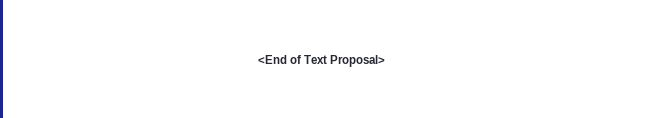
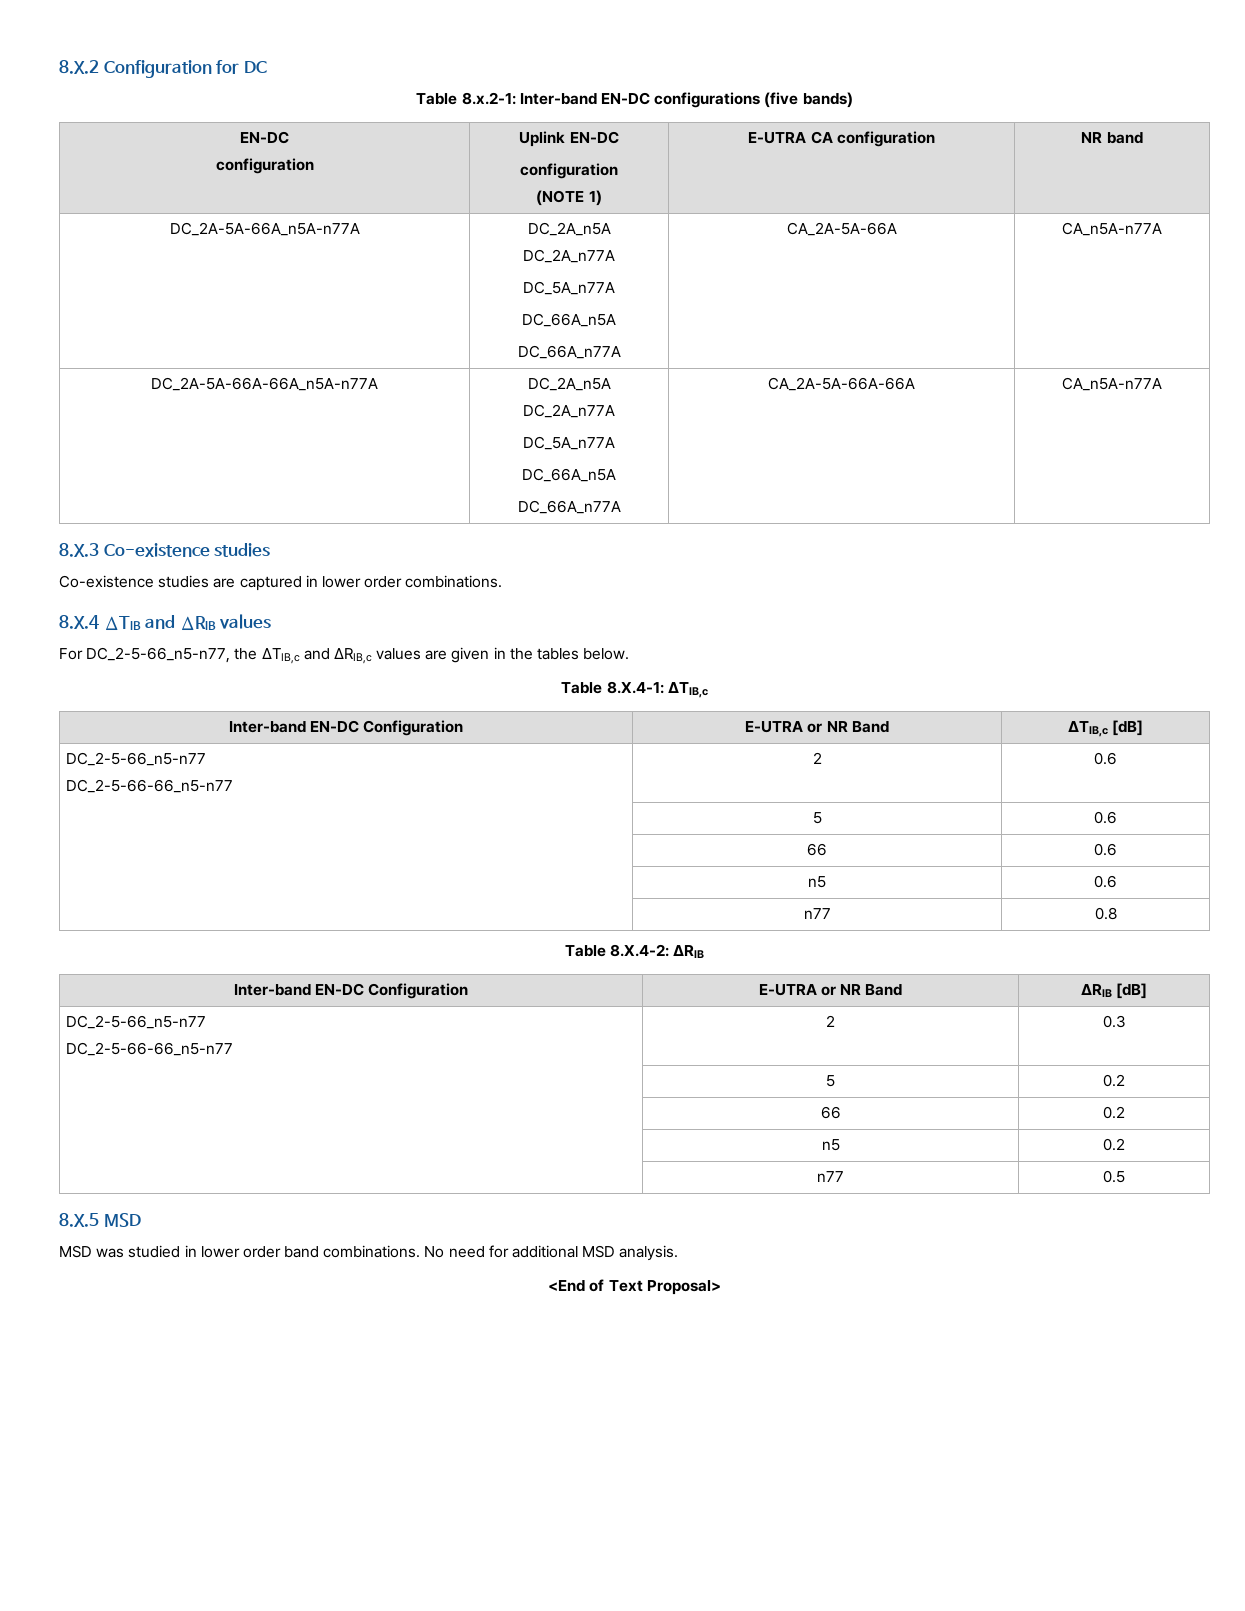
(257, 59) none -> [59,60,267,78] [416,92,853,108] [240,131,289,144] [215,158,314,174] [519,131,619,147] [520,163,618,179] [536,190,602,206] [748,131,935,147] [1081,132,1143,144] [169,222,360,236] [527,222,611,236] [523,249,615,263] [523,281,615,295] [522,313,616,327] [517,345,621,359] [786,222,897,236] [1062,222,1162,236] [151,377,378,391] [527,377,611,391] [523,404,615,418] [523,436,615,450] [522,468,616,482] [517,500,621,514] [768,377,915,391] [1062,377,1162,391] [59,543,271,557] [59,575,503,591] [59,614,272,631] [59,647,630,664] [561,681,708,698] [228,720,464,736] [745,721,889,733] [1067,720,1144,737] [65,752,206,766] [65,779,233,793] [812,752,822,764] [1094,752,1117,765] [812,812,822,824] [1094,811,1117,824] [807,843,827,856] [1094,843,1117,856] [808,876,826,888] [1094,875,1117,888] [803,908,831,919] [1094,907,1117,920] [564,944,705,958] [233,983,469,999] [758,984,903,996] [1080,983,1148,999] [65,1015,206,1029] [65,1042,233,1056] [826,1015,835,1027] [1102,1015,1126,1028] [826,1075,835,1087] [1103,1074,1125,1087] [820,1106,841,1119] [1103,1106,1125,1119] [821,1139,840,1151] [1103,1138,1125,1151] [817,1171,844,1182] [1103,1170,1125,1183] [59,1213,141,1227] [59,1245,679,1261] 8.X.2 Configuration for DC // Table 8.x.2-1: Inter-band EN-DC configurations (five bands) // EN-DC // configuration | Uplink EN-DC // configuration // (NOTE 1) | E-UTRA CA configuration | NR band // DC_2A-5A-66A_n5A-n77A | DC_2A_n5A // DC_2A_n77A // DC_5A_n77A // DC_66A_n5A // DC_66A_n77A | CA_2A-5A-66A | CA_n5A-n77A // DC_2A-5A-66A-66A_n5A-n77A | DC_2A_n5A // DC_2A_n77A // DC_5A_n77A // DC_66A_n5A // DC_66A_n77A | CA_2A-5A-66A-66A | CA_n5A-n77A // 8.X.3 Co-existence studies // Co-existence studies are captured in lower order combinations. // 8.X.4 ∆TIB and ∆RIB values // For DC_2-5-66_n5-n77, the ΔTIB,c and ΔRIB,c values are given in the tables below. // Table 8.X.4-1: ΔTIB,c // Inter-band EN-DC Configuration | E-UTRA or NR Band | ΔTIB,c [dB] // DC_2-5-66_n5-n77 // DC_2-5-66-66_n5-n77 | 2 | 0.6 // | 5 | 0.6 // | 66 | 0.6 // | n5 | 0.6 // | n77 | 0.8 // Table 8.X.4-2: ΔRIB // Inter-band EN-DC Configuration | E-UTRA or NR Band | ΔRIB [dB] // DC_2-5-66_n5-n77 // DC_2-5-66-66_n5-n77 | 2 | 0.3 // | 5 | 0.2 // | 66 | 0.2 // | n5 | 0.2 // | n77 | 0.5 // 8.X.5 MSD // MSD was studied in lower order band combinations. No need for additional MSD analysis. //

